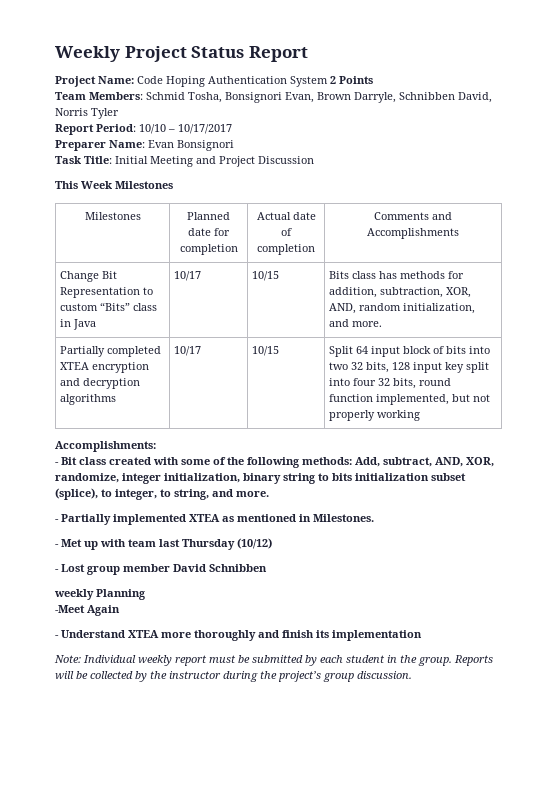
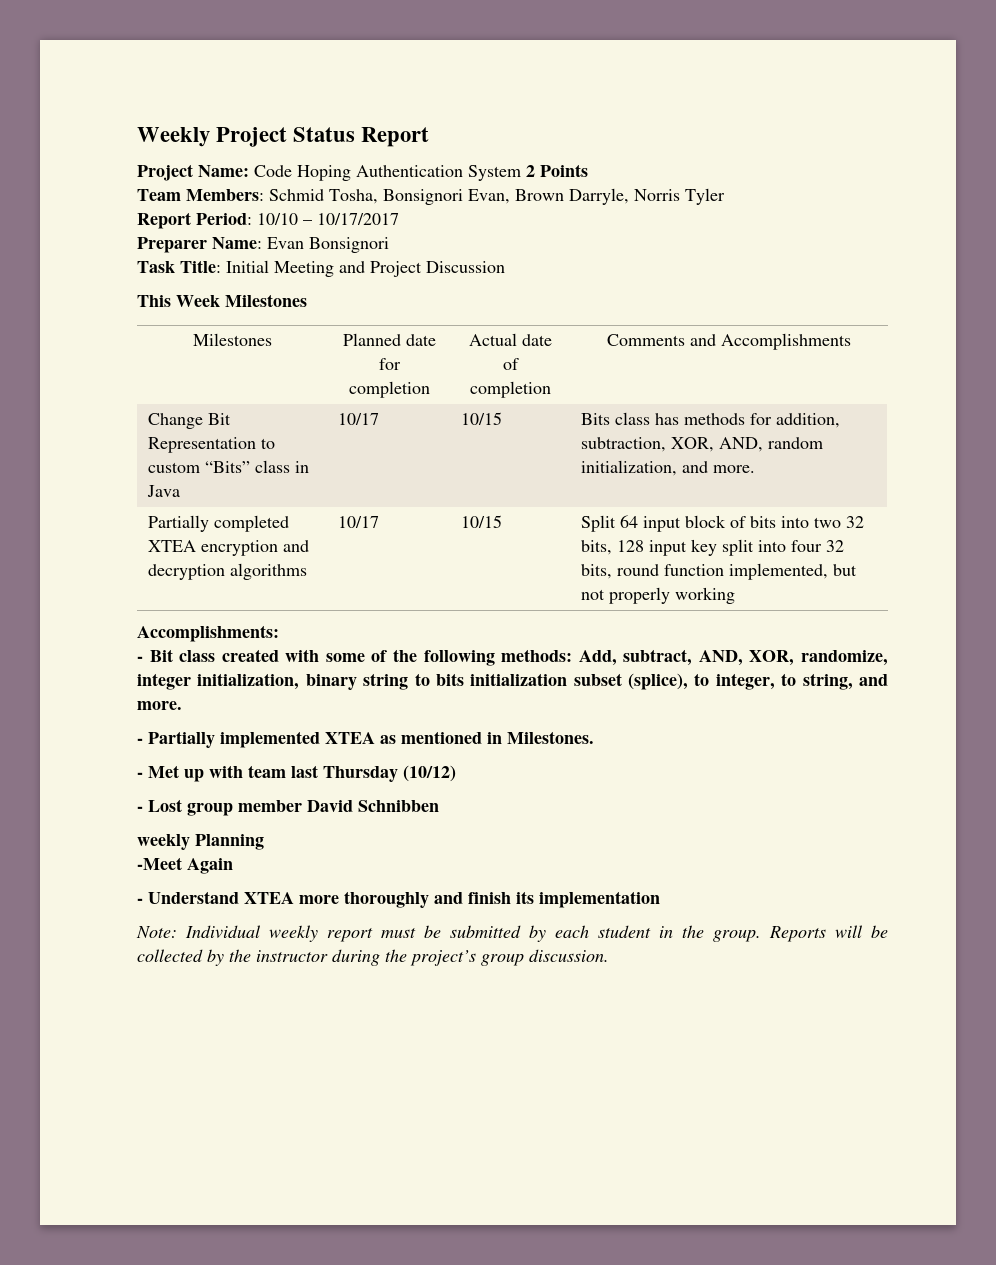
[399,92,492,103] Schnibben David, -> (629, 196) none

